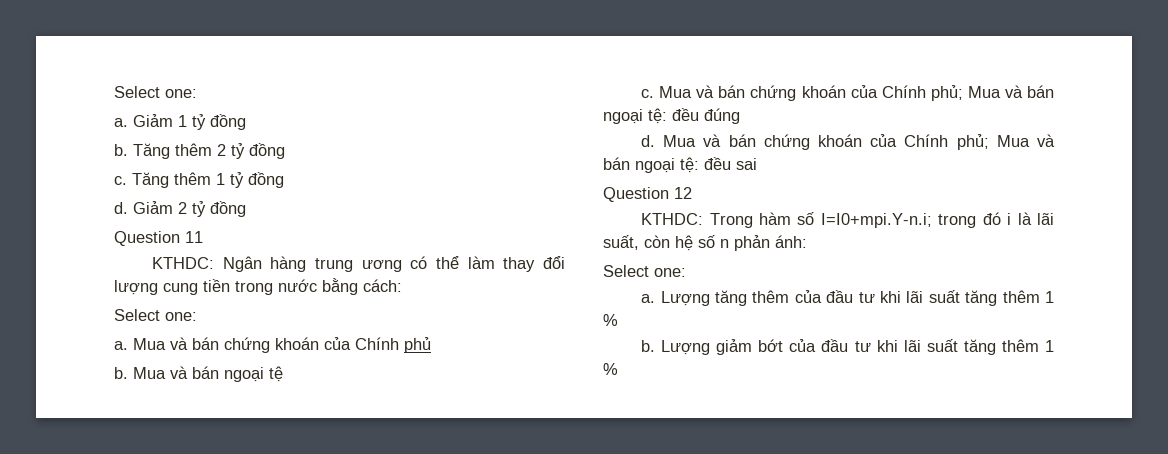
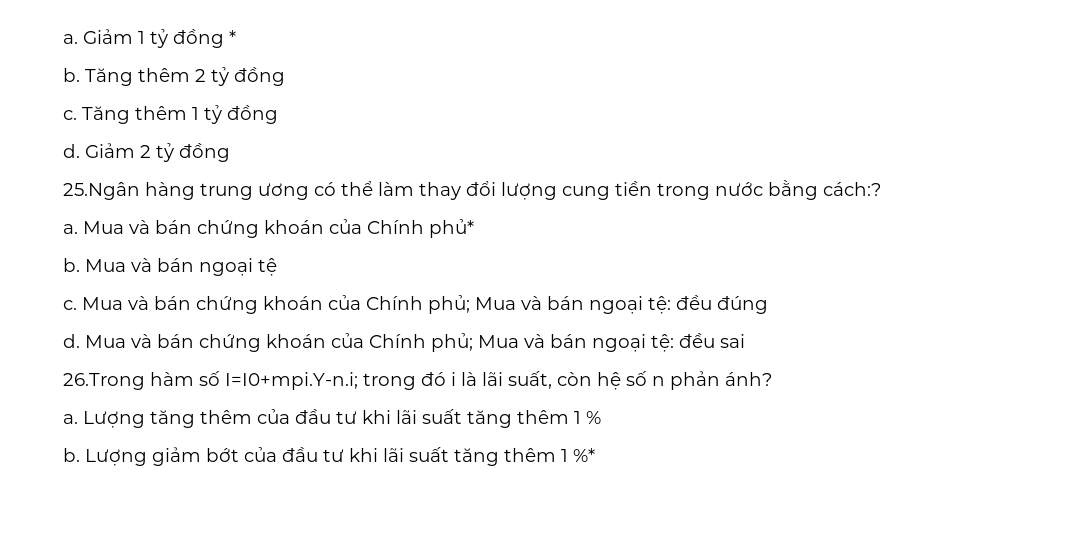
[114,86,197,98] Select one: // -> (63, 39) none
(246, 122) none -> [229,30,236,44] *
[114,231,203,246] [152,256,262,272] Question 11 // KTHDC: Ngân -> [63,182,140,200] 25.Ngân
[363,279,402,292] [114,309,197,321] cách: // Select one: -> [823,182,881,196] cách:?
[404,337,431,353] phủ -> [429,219,474,238] phủ*
[603,187,692,202] [641,213,753,228] Question 12 // KTHDC: Trong -> [63,373,145,390] 26.Trong
[775,235,807,248] [603,265,686,277] ánh: // Select one: -> [725,372,772,386] ánh?
[603,363,618,375] % -> [573,448,595,462] %*

